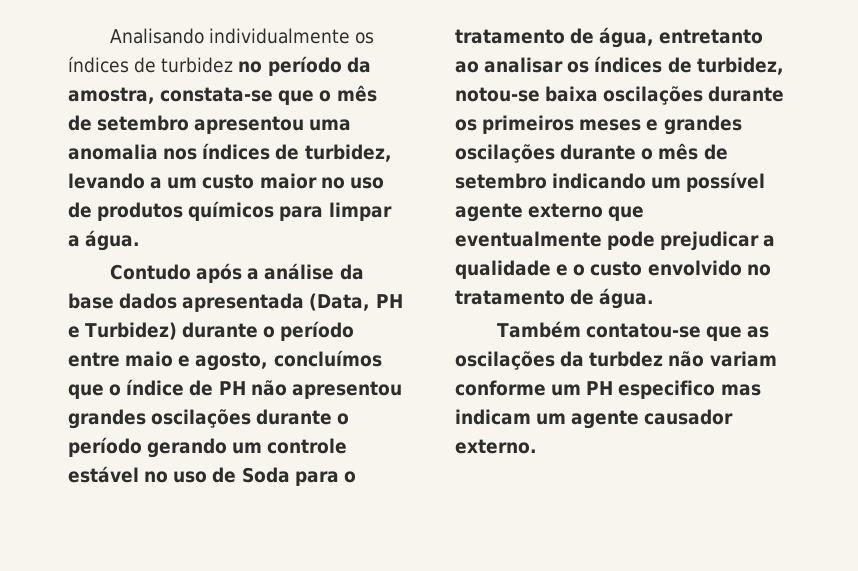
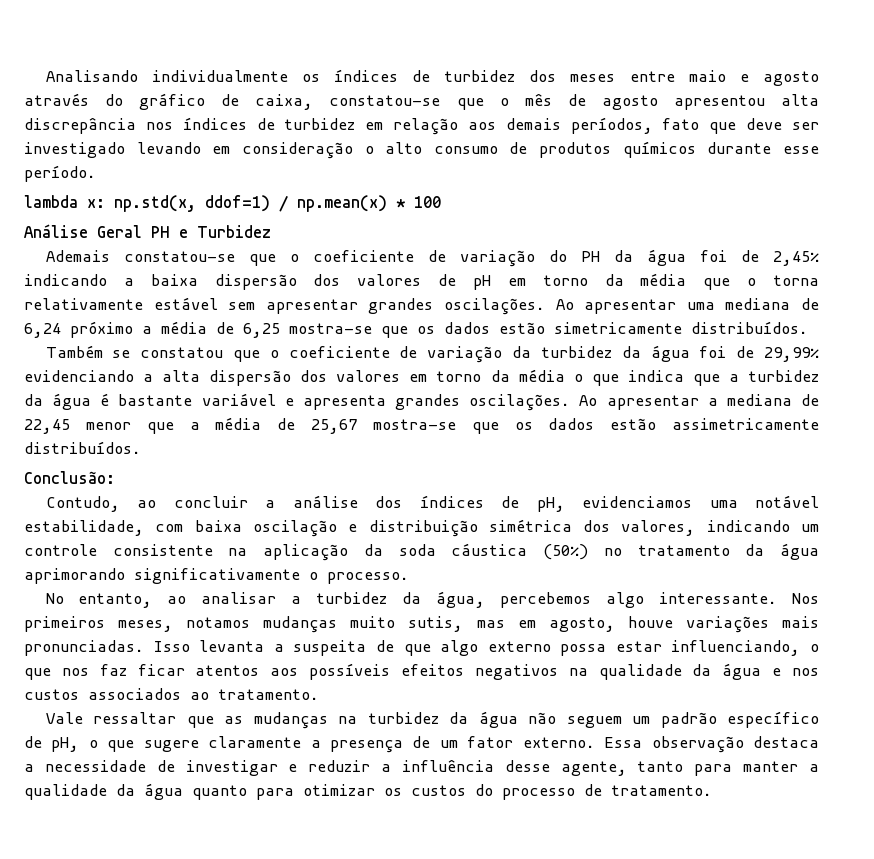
[238,56,371,76] [68,85,377,105] [68,115,352,134] [68,143,392,162] [68,173,384,189] [68,201,392,221] [68,230,141,251] [109,263,364,283] [68,293,403,312] [68,321,355,341] [68,350,382,371] [68,379,402,399] [68,409,350,429] [68,437,348,458] [68,466,356,486] [455,27,764,48] [455,56,784,75] [455,86,785,105] [455,115,742,135] [455,143,728,163] [455,172,766,192] [455,203,645,222] [455,231,776,251] [455,260,771,279] [455,288,655,309] [496,321,770,341] [455,351,777,370] [455,380,761,399] [455,409,734,429] [455,439,537,454] no período da amostra, constata-se que o mês de setembro apresentou uma anomalia nos índices de turbidez, levando a um custo maior no uso de produtos químicos para limpar a água. // Contudo após a análise da base dados apresentada (Data, PH e Turbidez) durante o período entre maio e agosto, concluímos que o índice de PH não apresentou grandes oscilações durante o período gerando um controle estável no uso de Soda para o tratamento de água, entretanto ao analisar os índices de turbidez, notou-se baixa oscilações durante os primeiros meses e grandes oscilações durante o mês de setembro indicando um possível agente externo que eventualmente pode prejudicar a qualidade e o custo envolvido no tratamento de água. // Também contatou-se que as oscilações da turbdez não variam conforme um PH especifico mas indicam um agente causador externo. -> [529,70,820,86] [24,93,820,110] [24,117,819,135] [24,141,819,159] [24,165,96,182] [24,195,441,212] [24,224,271,238] [45,249,820,267] [24,273,819,290] [24,297,820,315] [24,321,808,338] [45,345,820,363] [24,369,820,386] [24,393,820,411] [24,417,819,434] [24,441,141,454] [24,471,115,484] [45,495,820,512] [24,519,819,537] [24,543,820,561] [24,568,409,584] [45,591,819,608] [24,616,819,633] [24,640,819,656] [24,663,820,680] [24,688,319,700] [45,711,819,729] [24,736,820,753] [24,760,819,776] [24,783,712,800] dos meses entre maio e agosto através do gráfico de caixa, constatou-se que o mês de agosto apresentou alta discrepância nos índices de turbidez em relação aos demais períodos, fato que deve ser investigado levando em consideração o alto consumo de produtos químicos durante esse período. // lambda x: np.std(x, ddof=1) / np.mean(x) * 100 // Análise Geral PH e Turbidez // Ademais constatou-se que o coeficiente de variação do PH da água foi de 2,45% indicando a baixa dispersão dos valores de pH em torno da média que o torna relativamente estável sem apresentar grandes oscilações. Ao apresentar uma mediana de 6,24 próximo a média de 6,25 mostra-se que os dados estão simetricamente distribuídos. // Também se constatou que o coeficiente de variação da turbidez da água foi de 29,99% evidenciando a alta dispersão dos valores em torno da média o que indica que a turbidez da água é bastante variável e apresenta grandes oscilações. Ao apresentar a mediana de 22,45 menor que a média de 25,67 mostra-se que os dados estão assimetricamente distribuídos. // Conclusão: // Contudo, ao concluir a análise dos índices de pH, evidenciamos uma notável estabilidade, com baixa oscilação e distribuição simétrica dos valores, indicando um controle consistente na aplicação da soda cáustica (50%) no tratamento da água aprimorando significativamente o processo. // No entanto, ao analisar a turbidez da água, percebemos algo interessante. Nos primeiros meses, notamos mudanças muito sutis, mas em agosto, houve variações mais pronunciadas. Isso levanta a suspeita de que algo externo possa estar influenciando, o que nos faz ficar atentos aos possíveis efeitos negativos na qualidade da água e nos custos associados ao tratamento. // Vale ressaltar que as mudanças na turbidez da água não seguem um padrão específico de pH, o que sugere claramente a presença de um fator externo. Essa observação destaca a necessidade de investigar e reduzir a influência desse agente, tanto para manter a qualidade da água quanto para otimizar os custos do processo de tratamento.

